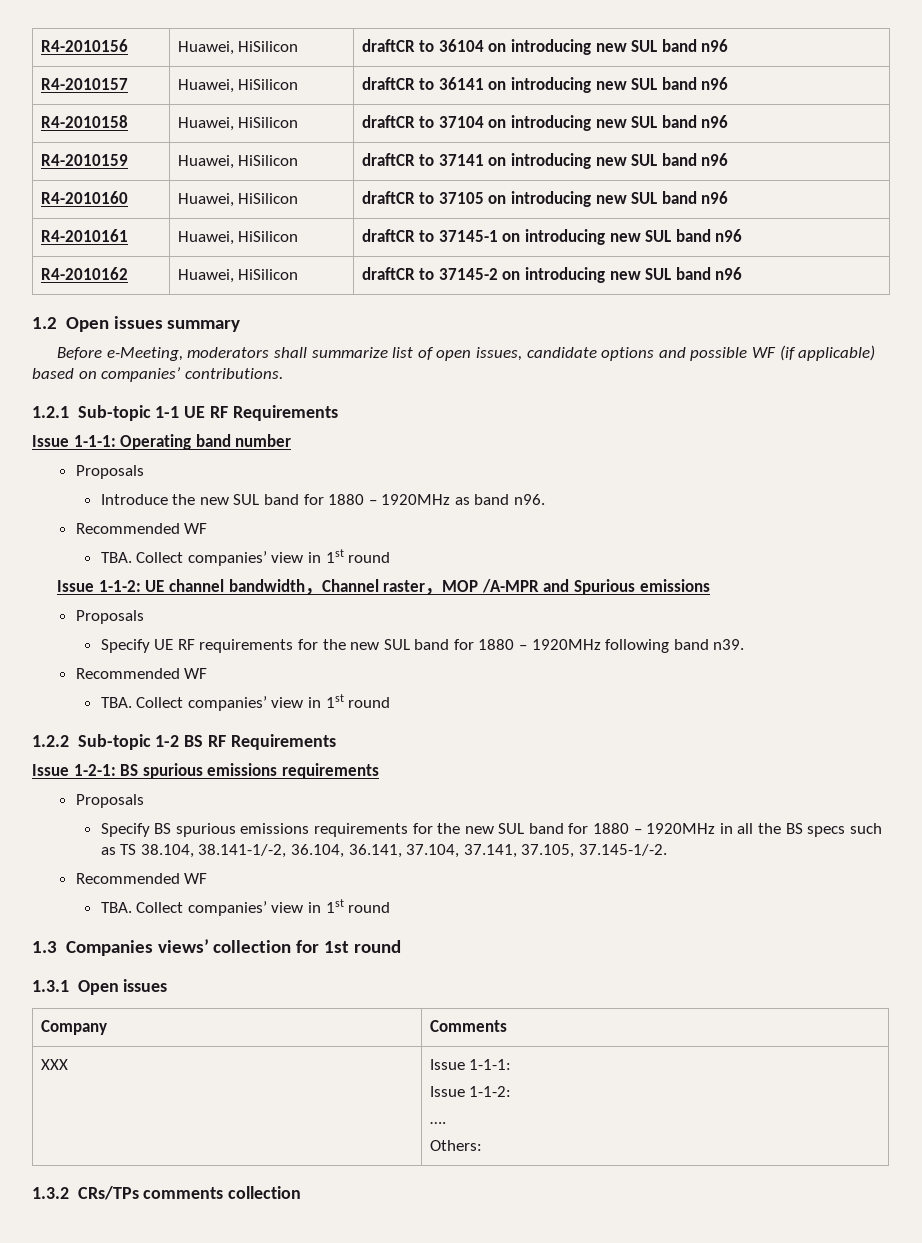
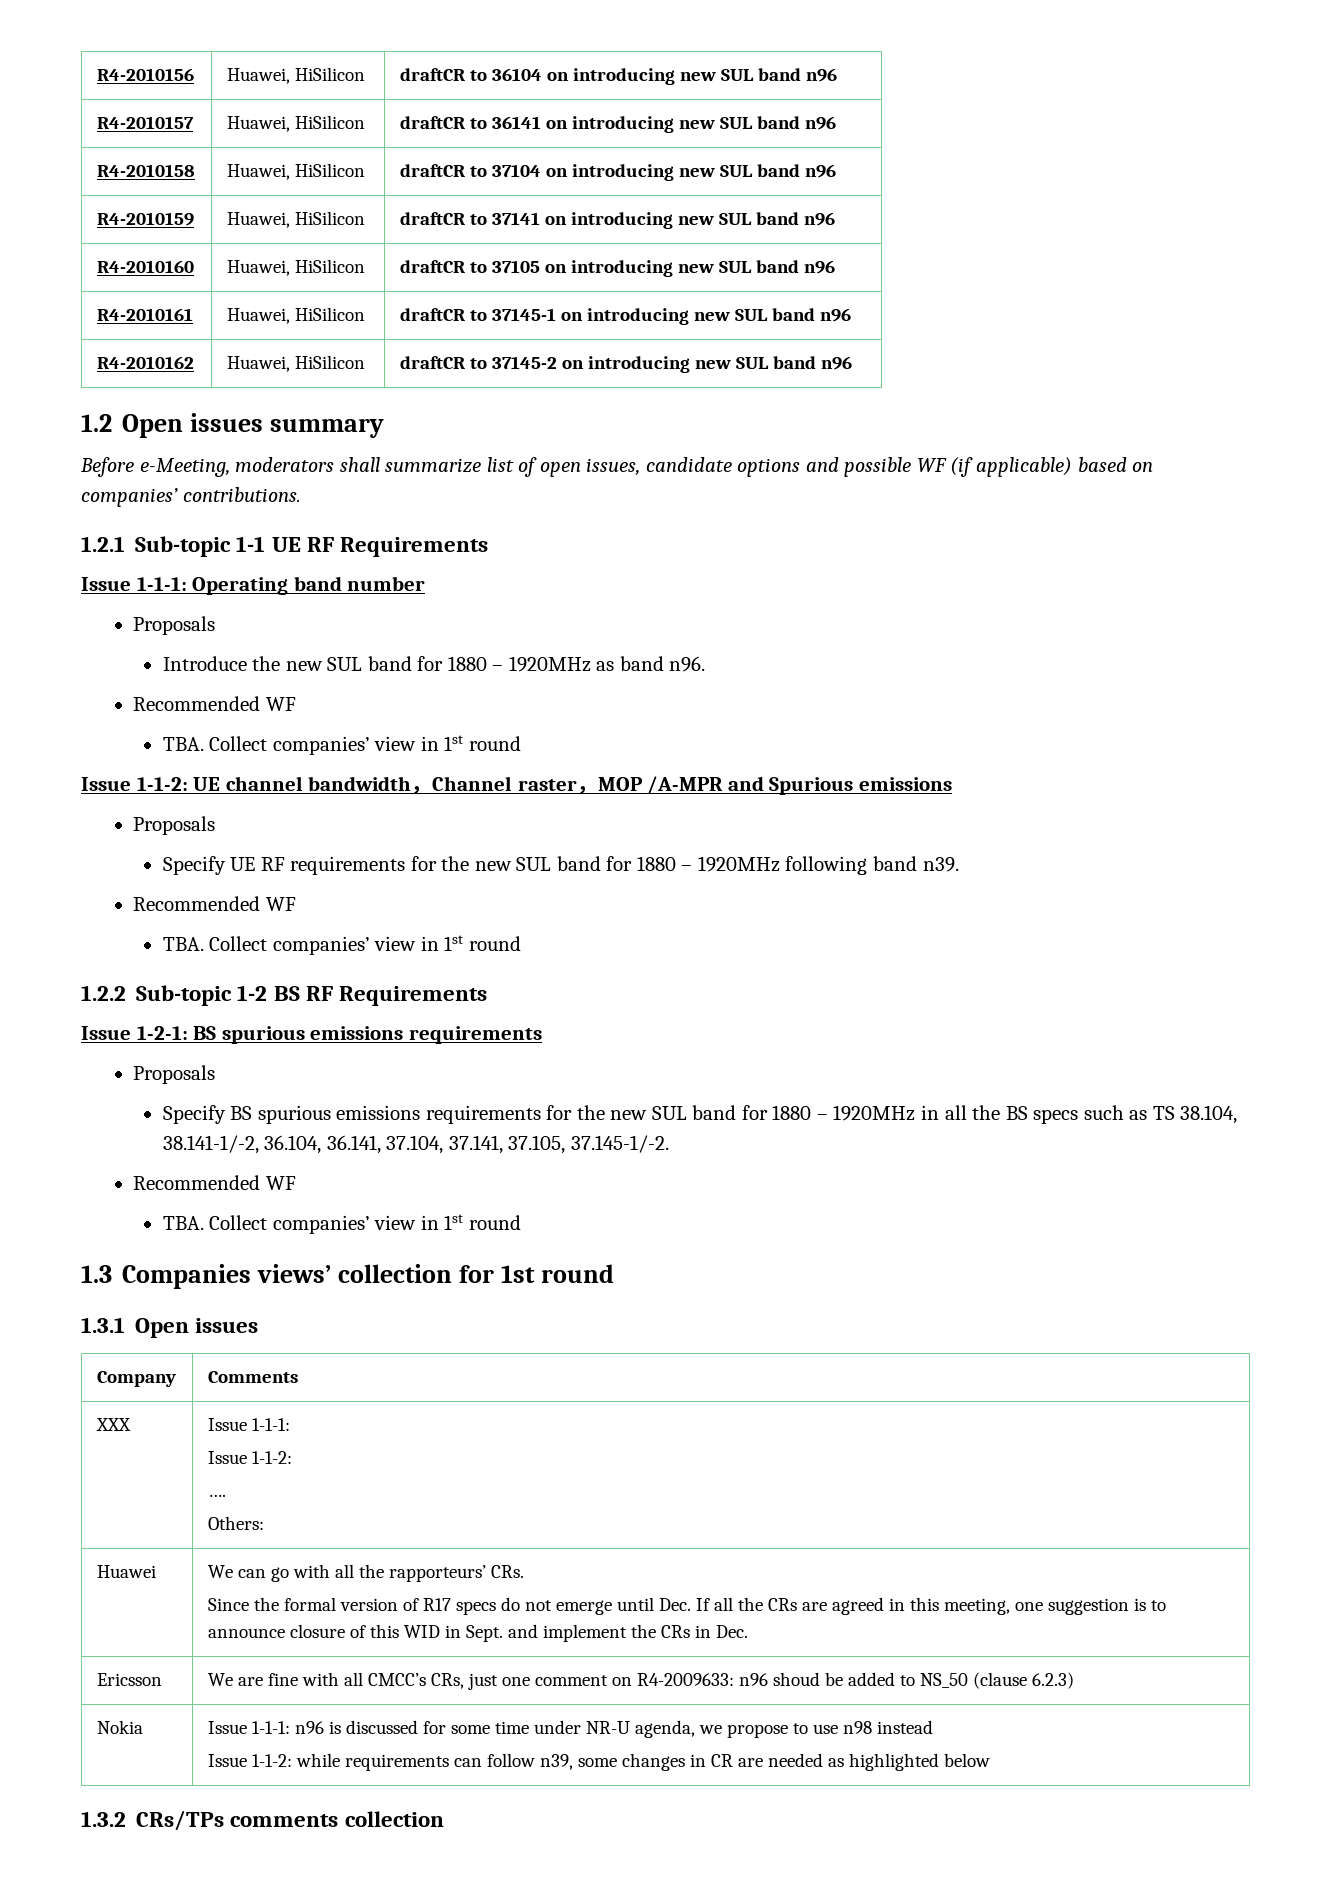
(482, 1145) none -> [96,1565,156,1578] [207,1564,524,1582] [207,1597,1166,1615] [207,1624,748,1642] [96,1673,162,1686] [207,1672,1074,1690] [96,1720,143,1734] [207,1720,933,1738] [207,1753,990,1771] // Huawei | We can go with all the rapporteurs’ CRs. // Since the formal version of R17 specs do not emerge until Dec. If all the CRs are agreed in this meeting, one suggestion is to announce closure of this WID in Sept. and implement the CRs in Dec. // Ericsson | We are fine with all CMCC’s CRs, just one comment on R4-2009633: n96 shoud be added to NS_50 (clause 6.2.3) // Nokia | Issue 1-1-1: n96 is discussed for some time under NR-U agenda, we propose to use n98 instead // Issue 1-1-2: while requirements can follow n39, some changes in CR are needed as highlighted below

